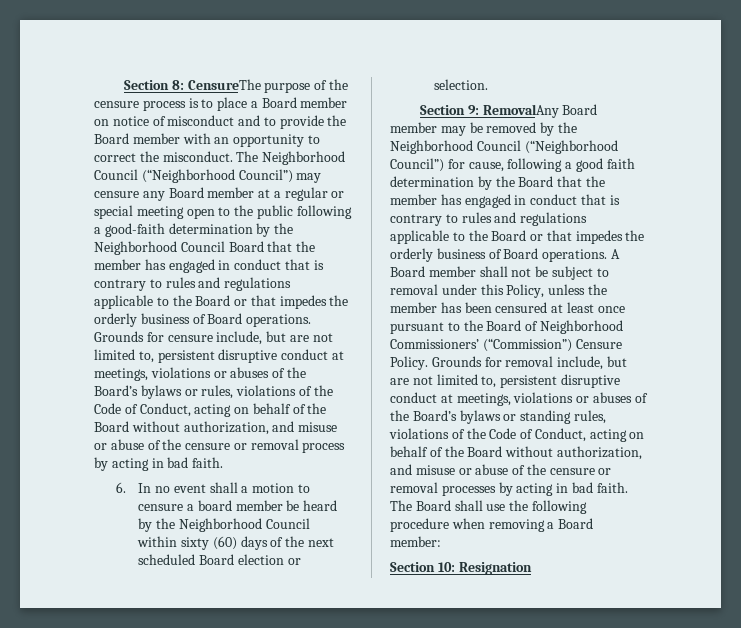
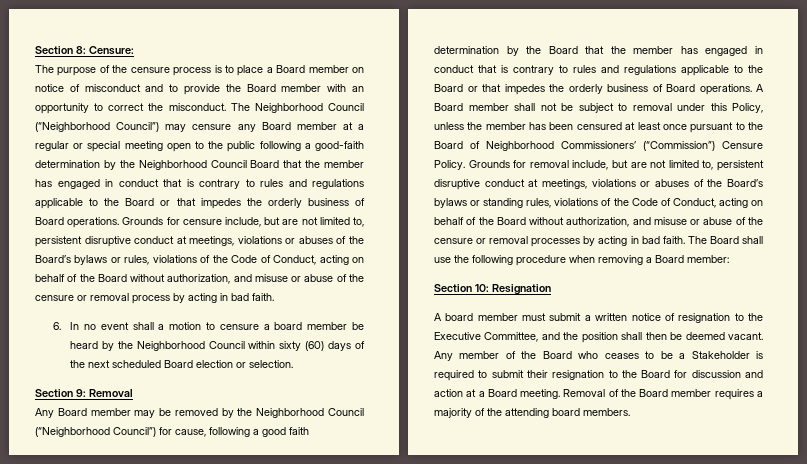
[187,79,261,90] CensureThe -> [89,46,134,55] [35,65,54,73] Censure: // The
[482,104,559,118] RemovalAny -> [89,389,133,397] [35,408,54,418] Removal // Any
(532, 568) none -> [434,313,763,323] [434,332,764,343] [434,351,763,361] [434,370,763,381] [434,389,763,400] [434,408,630,418] // A board member must submit a written notice of resignation to the Executive Committee, and the position shall then be deemed vacant. Any member of the Board who ceases to be a Stakeholder is required to submit their resignation to the Board for discussion and action at a Board meeting. Removal of the Board member requires a majority of the attending board members.

